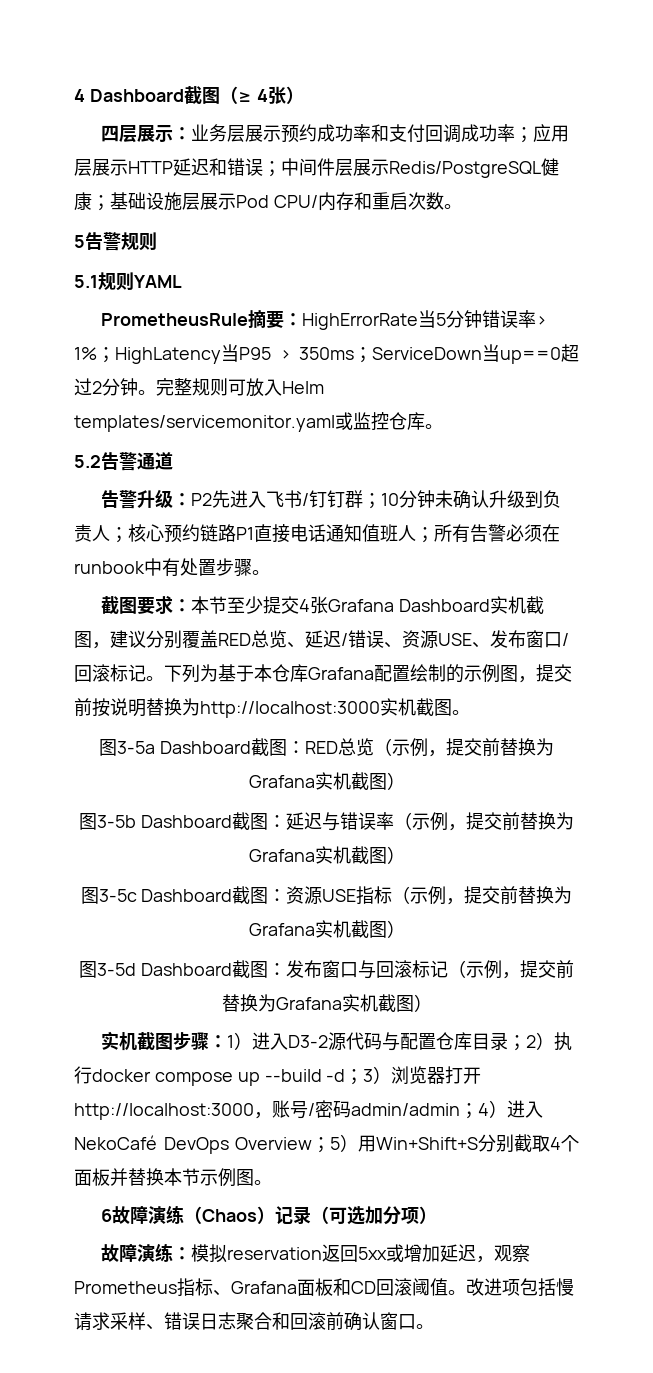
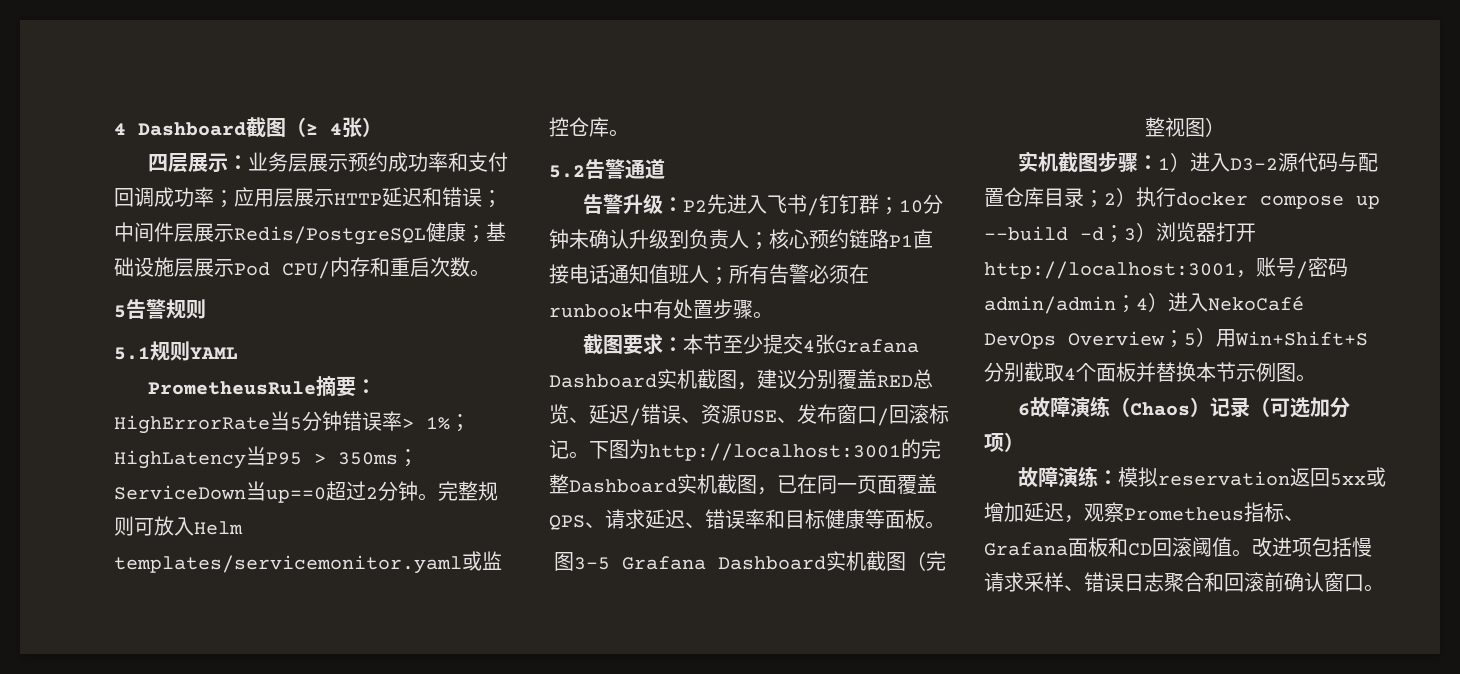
[182,664,572,683] [74,698,470,718] [99,738,554,757] [248,772,405,790] [79,812,574,831] [248,846,405,864] [80,886,573,905] [248,920,405,938] [79,960,574,979] [221,994,396,1012] 列为基于本仓库Grafana配置绘制的示例图，提交前按说明替换为http://localhost:3000实机截图。 // 图3-5a Dashboard截图：RED总览（示例，提交前替换为Grafana实机截图） // 图3-5b Dashboard截图：延迟与错误率（示例，提交前替换为Grafana实机截图） // 图3-5c Dashboard截图：资源USE指标（示例，提交前替换为Grafana实机截图） // 图3-5d Dashboard截图：发布窗口与回滚标记（示例，提交前替换为Grafana实机截 -> [609,439,941,461] [549,474,937,495] [549,509,945,530] [554,551,946,571] [1145,117,1185,137] 图为http://localhost:3001的完整Dashboard实机截图，已在同一页面覆盖QPS、请求延迟、错误率和目标健康等面板。 // 图3-5 Grafana Dashboard实机截图（完整视
[74,1103,254,1120] http://localhost:3000 -> [984,261,1236,279] http://localhost:3001

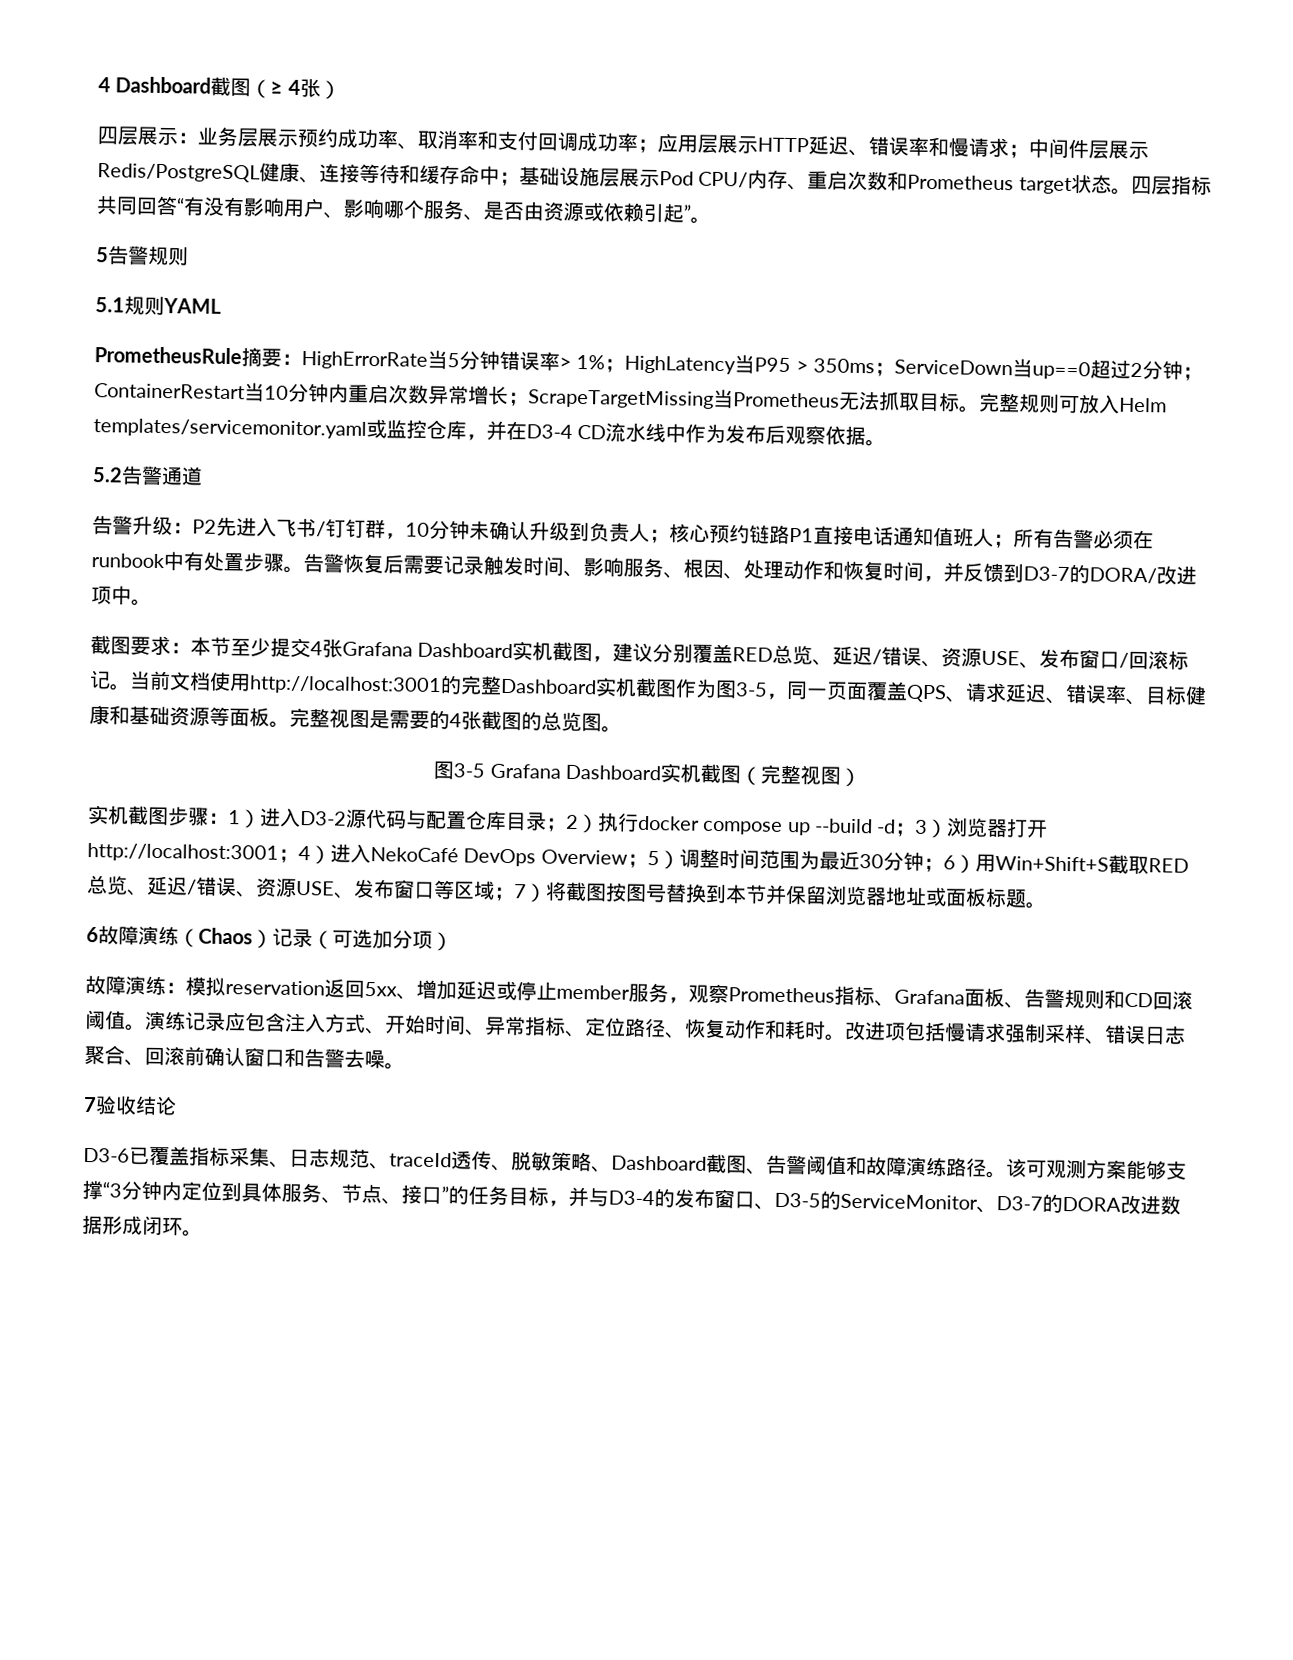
(448, 162) none -> [397,129,478,150] 、取消率
[422,187,482,207] 和错误 -> [848,136,1009,158] 、错误率和慢请求
(466, 232) none -> [299,163,500,185] 、连接等待和缓存命中
[370,257,470,277] 和重启次数 -> [787,170,1212,196] [96,195,691,223] 、重启次数和Prometheus target状态。四层指标共同回答“有没有影响用户、影响哪个服务、是否由资源或依赖引起”
(418, 491) none -> [1181,366,1203,381] [94,382,960,412] ；ContainerRestart当10分钟内重启次数异常增长；ScrapeTargetMissing当Prometheus无法抓取目标
(609, 127) none -> [466,420,867,446] ，并在D3-4 CD流水线中作为发布后观察依据
[878,197,899,215] ； -> [385,533,406,540] ，
(773, 315) none -> [303,553,1197,585] [91,585,152,606] 告警恢复后需要记录触发时间、影响服务、根因、处理动作和恢复时间，并反馈到D3-7的DORA/改进项中。
[589,439,649,459] 下图为 -> [129,670,251,692] 当前文档使用
[757,474,817,495] ，已在 -> [675,678,787,700] 作为图3-5，
[765,509,785,529] 和 -> [1125,698,1146,706] 、
(865, 519) none -> [109,705,210,727] 和基础资源
(945, 525) none -> [289,707,622,733] 完整视图是需要的4张截图的总览图。
[1236,257,1348,279] [984,296,1116,314] ，账号/密码admin/admin -> (279, 853) none
[1216,329,1368,347] [984,362,1296,382] 用Win+Shift+S分别截取4个面板并替换本节示例图 -> [678,848,1189,875] [87,875,1027,908] 调整时间范围为最近30分钟；6）用Win+Shift+S截取RED总览、延迟/错误、资源USE、发布窗口等区域；7）将截图按图号替换到本节并保留浏览器地址或面板标题
[1365,467,1386,487] 或 -> [396,993,417,1000] 、
(1064, 512) none -> [496,980,669,1003] 或停止member服务
(1108, 547) none -> [1004,988,1105,1009] 、告警规则
(1252, 553) none -> [145,1010,846,1041] 演练记录应包含注入方式、开始时间、异常指标、定位路径、恢复动作和耗时。
(1024, 582) none -> [1005,1023,1046,1043] 强制
[1204,572,1224,592] 和 -> [124,1059,145,1066] 、
(1364, 583) none -> [284,1047,405,1070] [83,1095,177,1116] [83,1146,1187,1180] [82,1179,1181,1215] [82,1214,183,1236] 和告警去噪。 // 7验收结论 // D3-6已覆盖指标采集、日志规范、traceId透传、脱敏策略、Dashboard截图、告警阈值和故障演练路径。该可观测方案能够支撑“3分钟内定位到具体服务、节点、接口”的任务目标，并与D3-4的发布窗口、D3-5的ServiceMonitor、D3-7的DORA改进数据形成闭环

